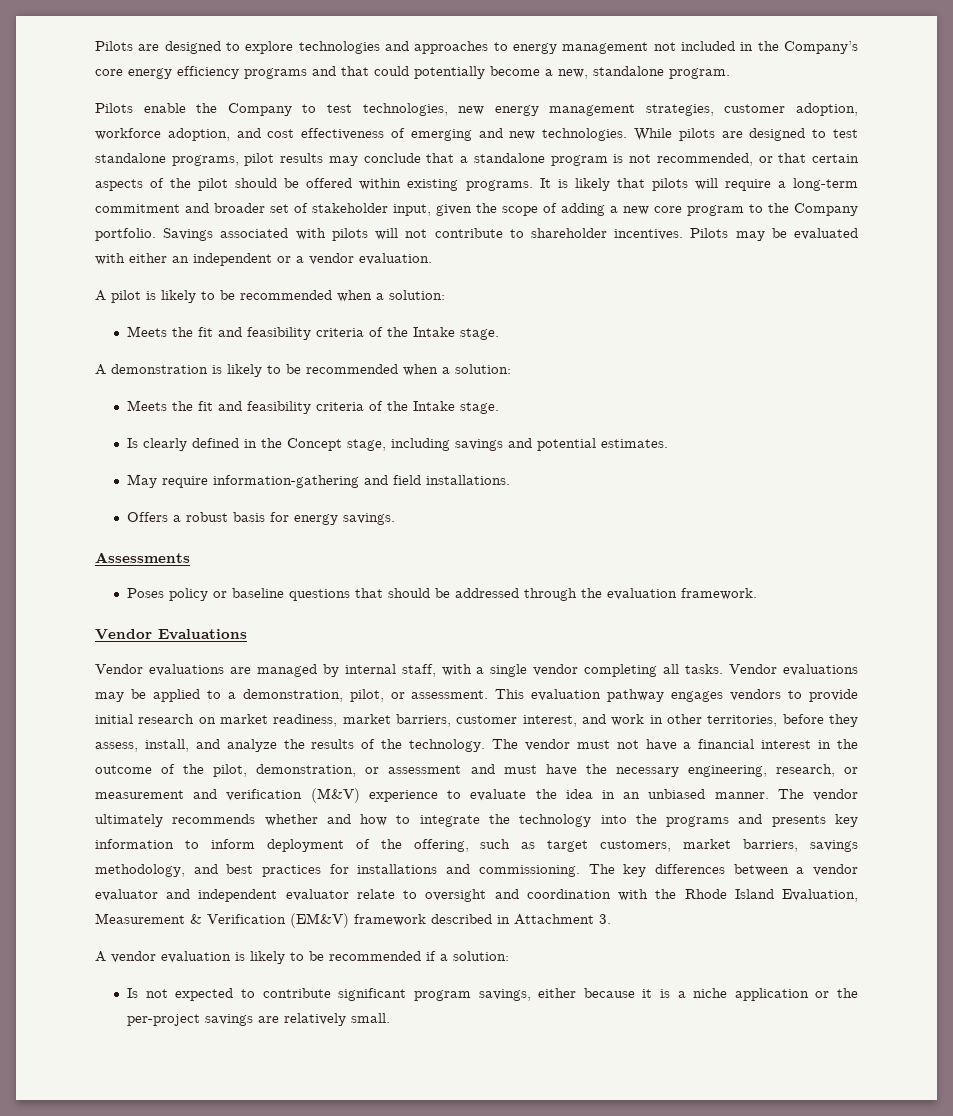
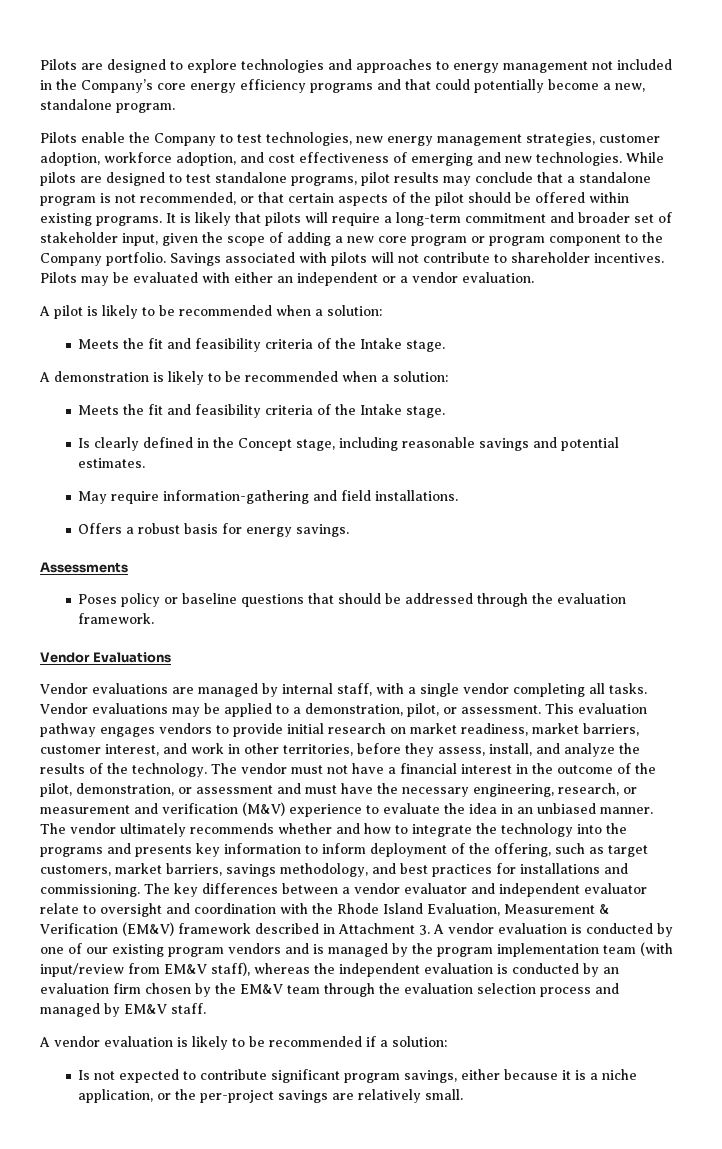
(744, 210) none -> [471,234,621,246] or program component
(451, 444) none -> [402,437,476,448] reasonable
(611, 919) none -> [433,923,673,937] [40,942,673,957] [40,962,619,977] [40,983,619,997] [40,1003,206,1017] A vendor evaluation is conducted by one of our existing program vendors and is managed by the program implementation team (with input/review from EM&V staff), whereas the independent evaluation is conducted by an evaluation firm chosen by the EM&V team through the evaluation selection process and managed by EM&V staff.
[734,988,809,1001] application -> [78,1089,154,1103] application,

